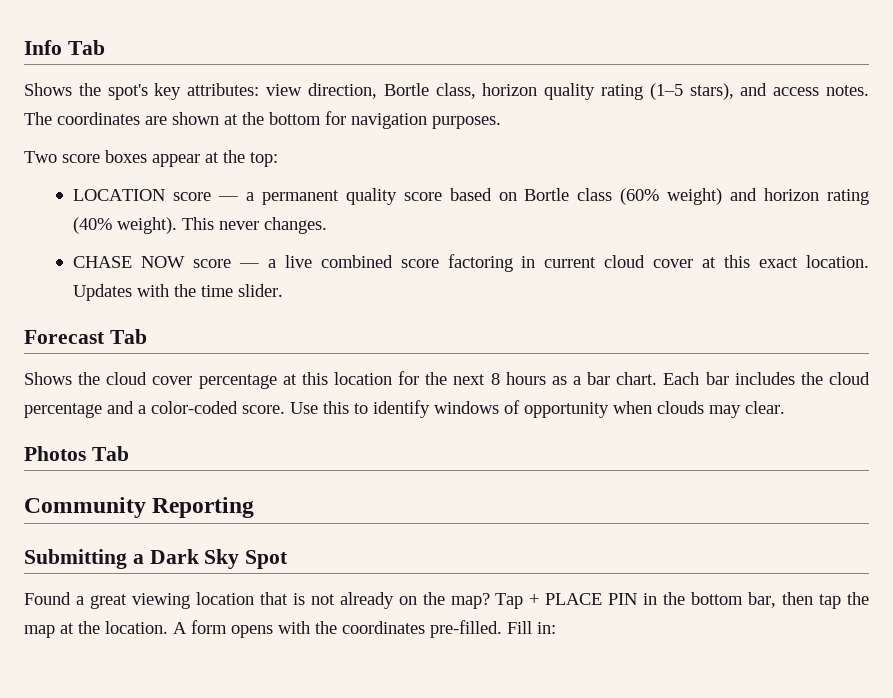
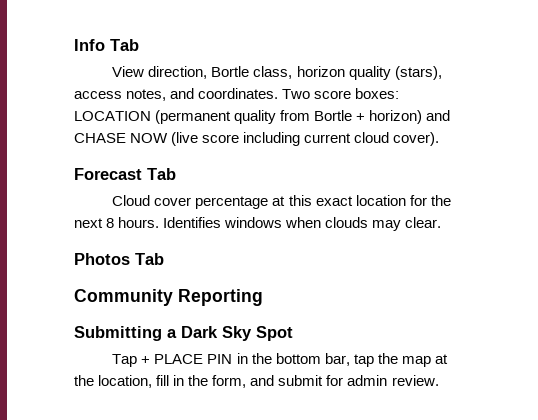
[24,83,303,100] Shows the spot's key attributes: view -> [112,66,145,77] View
[600,83,869,100] [24,111,501,129] [24,150,278,167] [73,188,870,205] [73,217,328,234] [73,254,870,272] [73,284,284,301] rating (1–5 stars), and access notes. The coordinates are shown at the bottom for navigation purposes. // Two score boxes appear at the top: // LOCATION score — a permanent quality score based on Bortle class (60% weight) and horizon rating (40% weight). This never changes. // CHASE NOW score — a live combined score factoring in current cloud cover at this exact location. Updates with the time slider. -> [394,66,442,80] [74,88,400,101] [74,110,451,124] [74,132,440,146] (stars), access notes, and coordinates. Two score boxes: LOCATION (permanent quality from Bortle + horizon) and CHASE NOW (live score including current cloud cover).
[24,372,148,385] Shows the cloud -> [112,195,151,206] Cloud
(328, 378) none -> [315,196,353,206] exact
[505,372,870,385] [24,400,609,418] hours as a bar chart. Each bar includes the cloud percentage and a color-coded score. Use this to identify windows of opportunity -> [118,217,283,228] hours. Identifies windows
[24,592,490,609] Found a great viewing location that is not already on the map? -> (293, 333) none
[782,592,814,605] then -> (350, 359) none
[105,620,556,638] location. A form opens with the coordinates pre-filled. Fill in: -> [98,375,439,388] location, fill in the form, and submit for admin review.

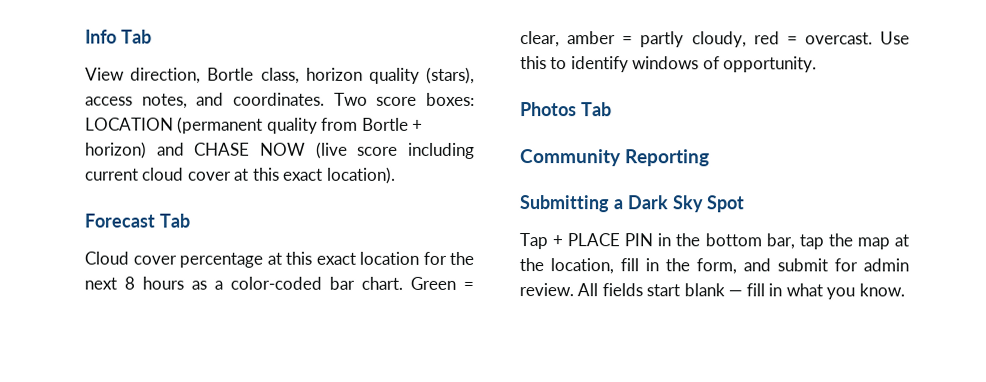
[393,132,440,146] cover). -> [187,166,396,184] cover at this exact location).
[118,217,442,231] hours. Identifies windows when clouds may clear. -> [142,276,474,290] [520,31,910,48] [520,56,818,73] hours as a color-coded bar chart. Green = clear, amber = partly cloudy, red = overcast. Use this to identify windows of opportunity.
(439, 380) none -> [577,283,905,300] All fields start blank — fill in what you know.

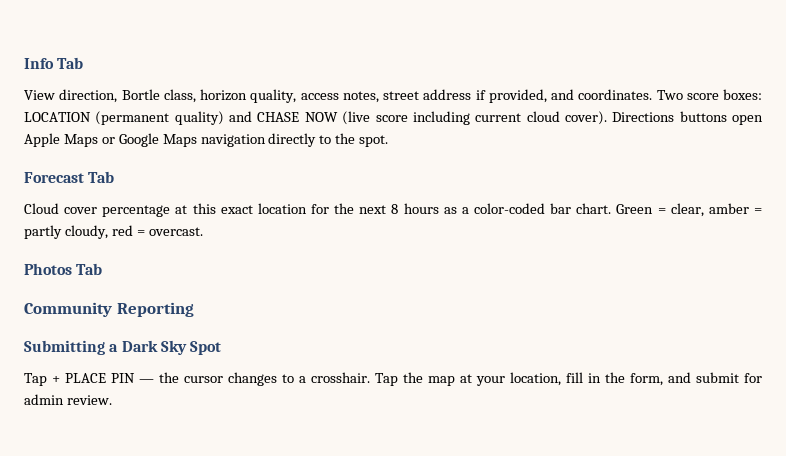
[368,66,475,84] [85,93,188,109] quality (stars), access notes, -> [250,89,547,103] quality, access notes, street address if provided,
[266,117,424,134] [85,141,147,159] quality from Bortle + horizon) -> [174,111,224,125] quality)
[187,166,396,184] cover at this exact location). -> [564,111,764,125] [24,133,389,147] cover). Directions buttons open Apple Maps or Google Maps navigation directly to the spot.
[880,31,910,45] [520,56,818,73] Use this to identify windows of opportunity. -> (203, 231) none
[657,233,824,250] in the bottom bar, tap -> [139,372,398,386] — the cursor changes to a crosshair. Tap
[519,258,544,272] the -> [476,376,505,386] your
[577,283,905,300] All fields start blank — fill in what you know. -> (112, 400) none

